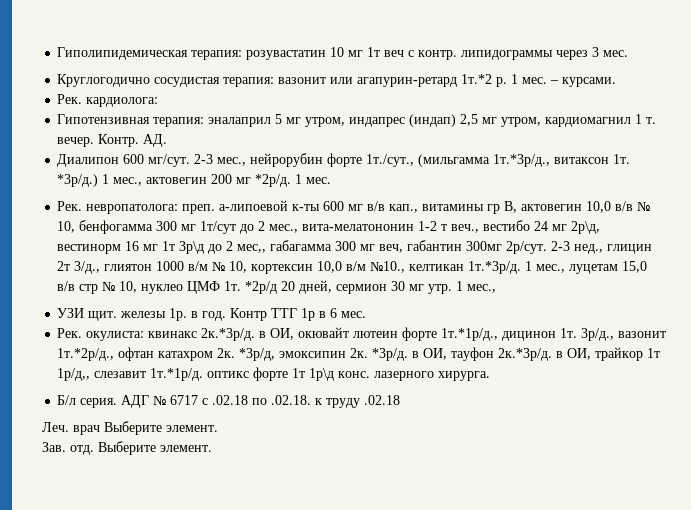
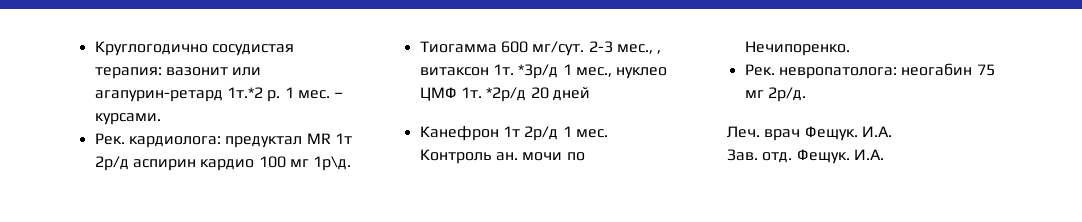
[57,47,629,60] Гиполипидемическая терапия: розувастатин 10 мг 1т веч с контр. липидограммы через 3 мес. // -> (94, 48) none
[57,114,657,127] [57,134,168,147] [57,153,551,167] // Гипотензивная терапия: эналаприл 5 мг утром, индапрес (индап) 2,5 мг утром, кардиомагнил 1 т. вечер. Контр. АД. // Диалипон 600 мг/сут. 2-3 мес., нейрорубин форте 1т./сут., (мильгамма 1т.*3р/д., -> [225,133,352,148] [94,156,352,171] [419,41,662,56] предуктал MR 1т 2р/д аспирин кардио 100 мг 1р\д. // Тиогамма 600 мг/сут. 2-3 мес., ,
[57,174,332,187] [57,200,651,214] [57,220,601,234] [57,240,653,254] [57,261,648,274] [57,281,138,294] *3р/д.) 1 мес., актовегин 200 мг *2р/д. 1 мес. // Рек. невропатолога: преп. а-липоевой к-ты 600 мг в/в кап., витамины гр В, актовегин 10,0 в/в № 10, бенфогамма 300 мг 1т/сут до 2 мес., вита-мелатононин 1-2 т веч., вестибо 24 мг 2р\д, вестинорм 16 мг 1т 3р\д до 2 мес,, габагамма 300 мг веч, габантин 300мг 2р/сут. 2-3 нед., глицин 2т 3/д., глиятон 1000 в/м № 10, кортексин 10,0 в/м №10., келтикан 1т.*3р/д. 1 мес., луцетам 15,0 в/в стр № 10, -> [518,64,612,79] *3р/д 1 мес.,
[299,280,497,294] [57,308,367,321] [57,327,667,341] [57,347,661,361] [57,367,491,381] [57,395,401,408] дней, сермион 30 мг утр. 1 мес., // УЗИ щит. железы 1р. в год. Контр ТТГ 1р в 6 мес. // Рек. окулиста: квинакс 2к.*3р/д. в ОИ, окювайт лютеин форте 1т.*1р/д., дицинон 1т. 3р/д., вазонит 1т.*2р/д., офтан катахром 2к. *3р/д, эмоксипин 2к. *3р/д. в ОИ, тауфон 2к.*3р/д. в ОИ, трайкор 1т 1р/д,, слезавит 1т.*1р/д. оптикс форте 1т 1р\д конс. лазерного хирурга. // Б/л серия. АДГ № 6717 с .02.18 по .02.18. к труду .02.18 -> [552,87,590,101] [419,125,608,141] [419,149,585,164] [744,41,850,56] [744,63,995,79] [744,87,806,102] дней // Канефрон 1т 2р/д 1 мес. Контроль ан. мочи по Нечипоренко. // Рек. невропатолога: неогабин 75 мг 2р/д.
[104,421,218,435] Выберите элемент. -> [804,126,892,141] Фещук. И.А.
[98,441,212,455] Выберите элемент. -> [796,149,884,164] Фещук. И.А.

